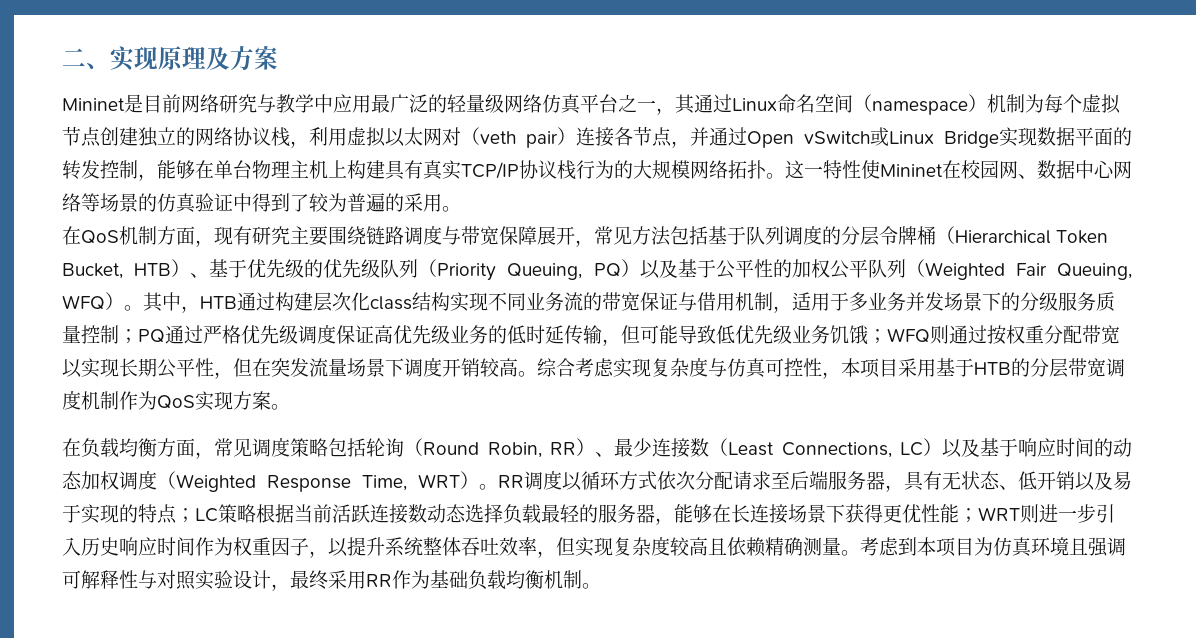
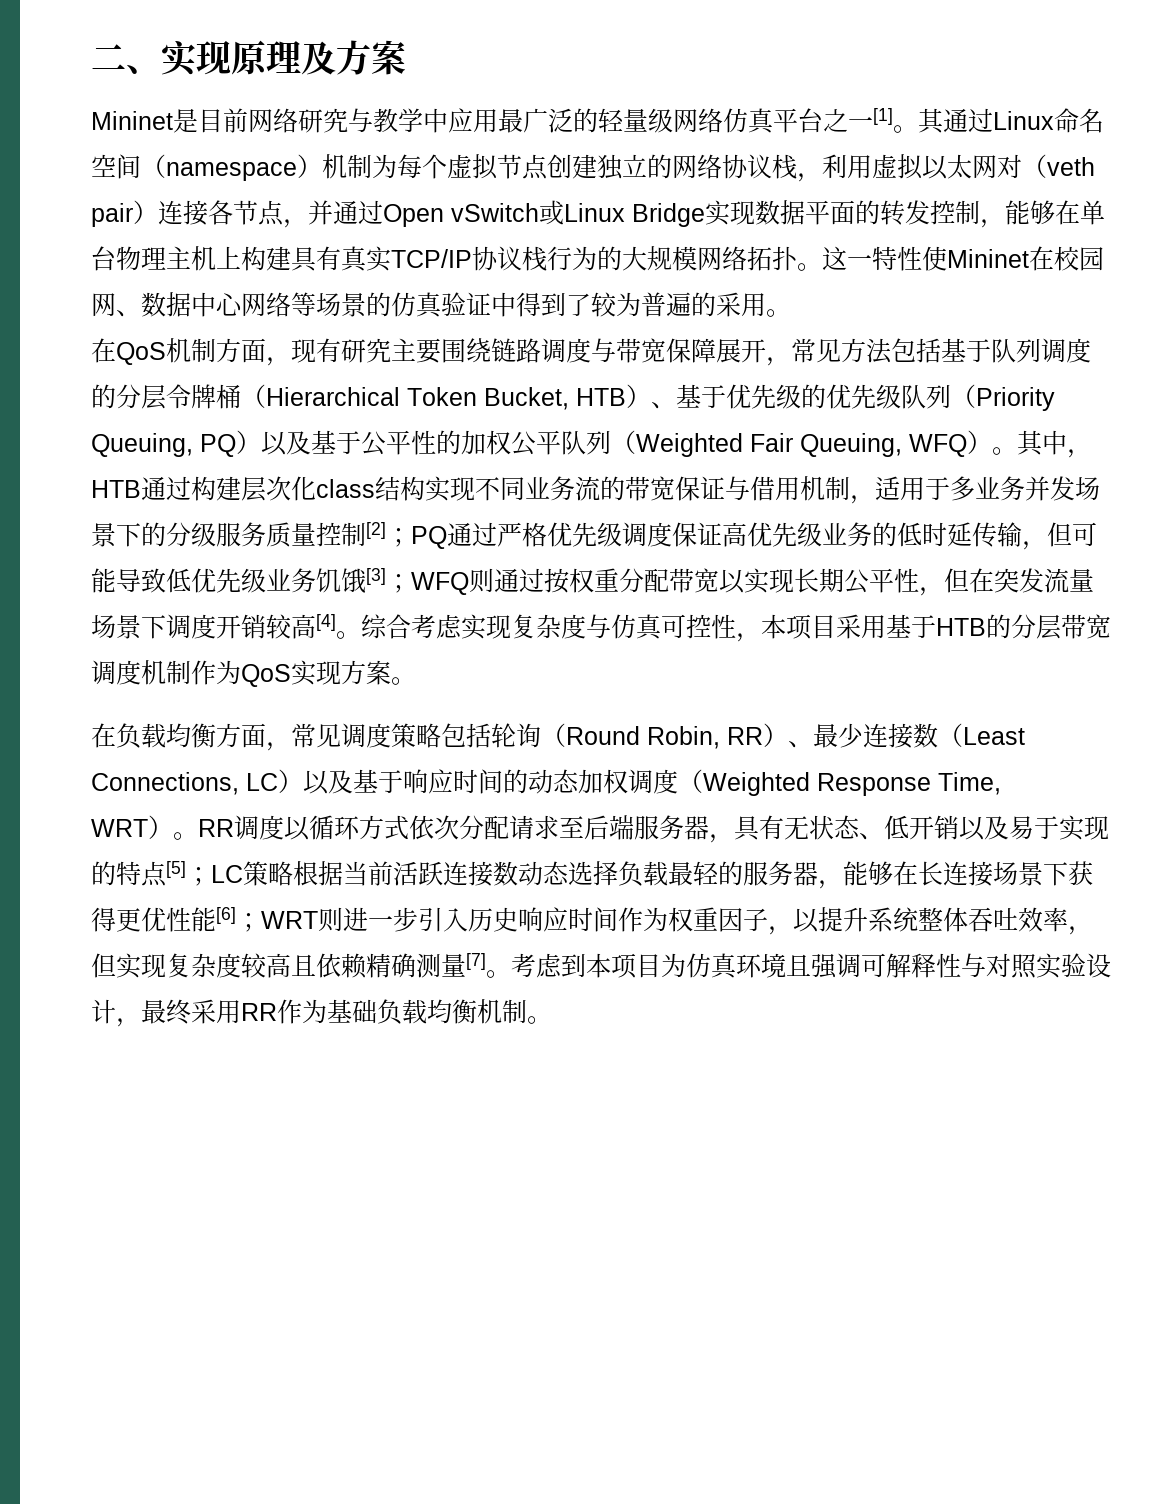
[656,108,675,115] ， -> [873,108,893,125] [893,125,918,133] [1]。
(119, 334) none -> [366,522,386,539] [2]
(868, 335) none -> [366,568,386,585] [3]
(518, 367) none -> [316,614,336,631] [4]
(177, 514) none -> [166,861,186,878] [5]
(959, 513) none -> [216,907,236,924] [6]
(841, 546) none -> [466,953,486,970] [7]

